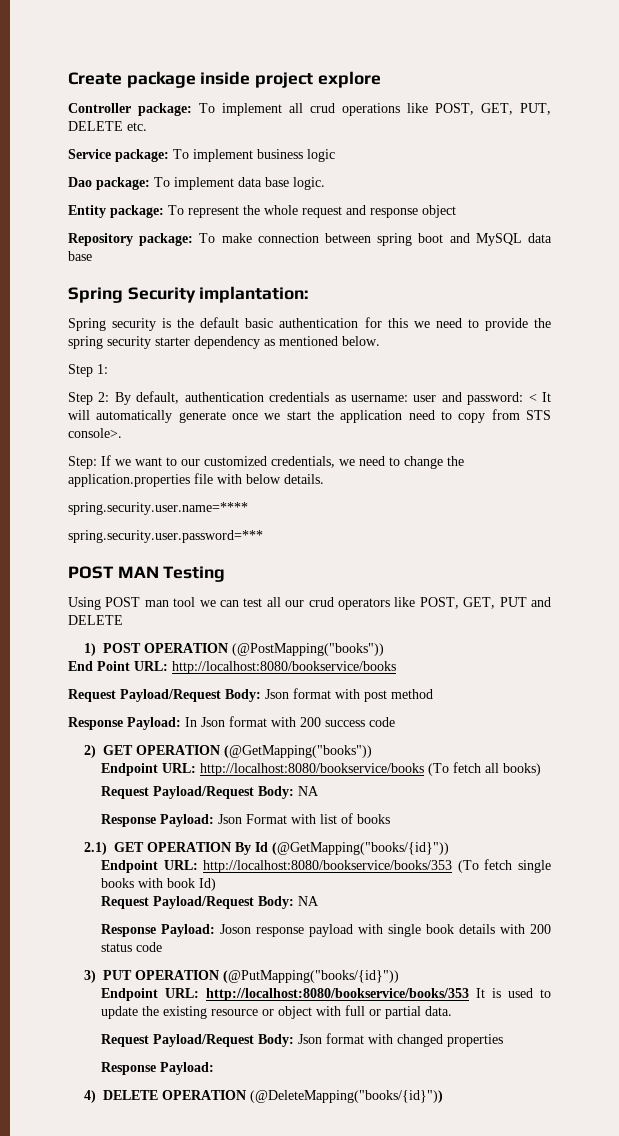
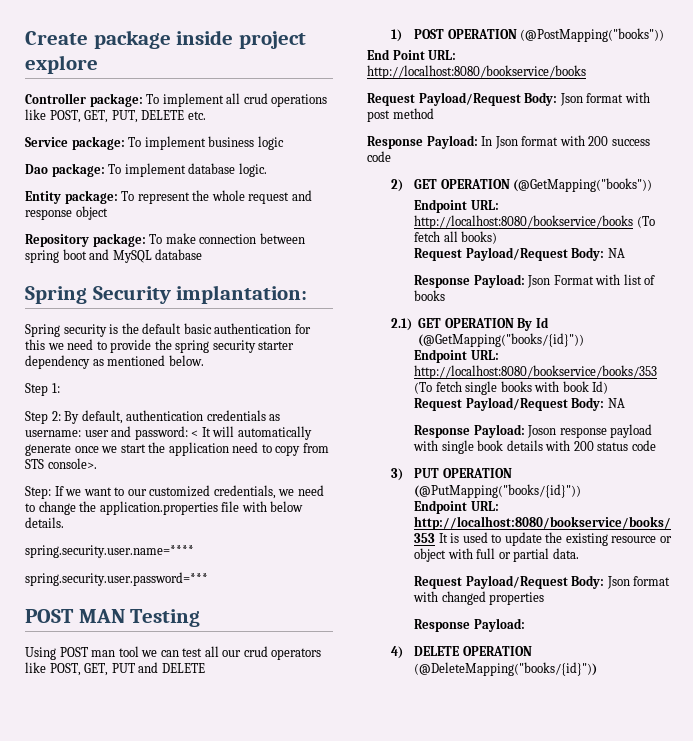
[238,177,289,187] data base -> [188,163,236,174] database
[528,233,552,243] [68,251,92,261] data base -> [155,249,203,260] database

